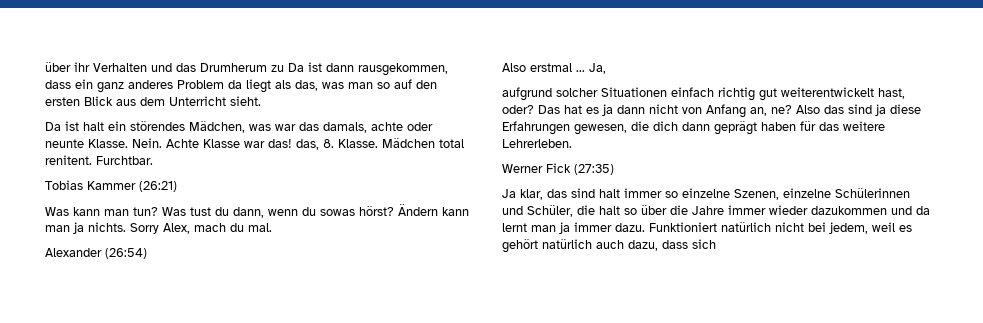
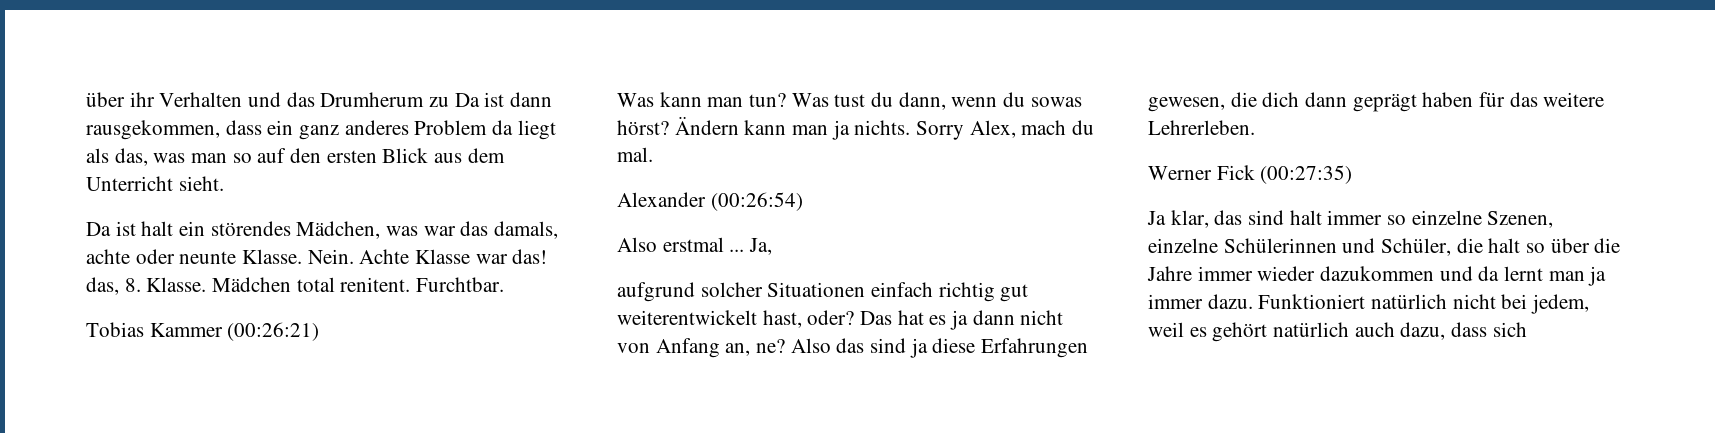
[139,181,177,192] (26:21) -> [227,322,320,341] (00:26:21)
[105,248,147,259] (26:54) -> [710,192,803,211] (00:26:54)
[574,164,614,175] (27:35) -> [1260,165,1353,184] (00:27:35)

